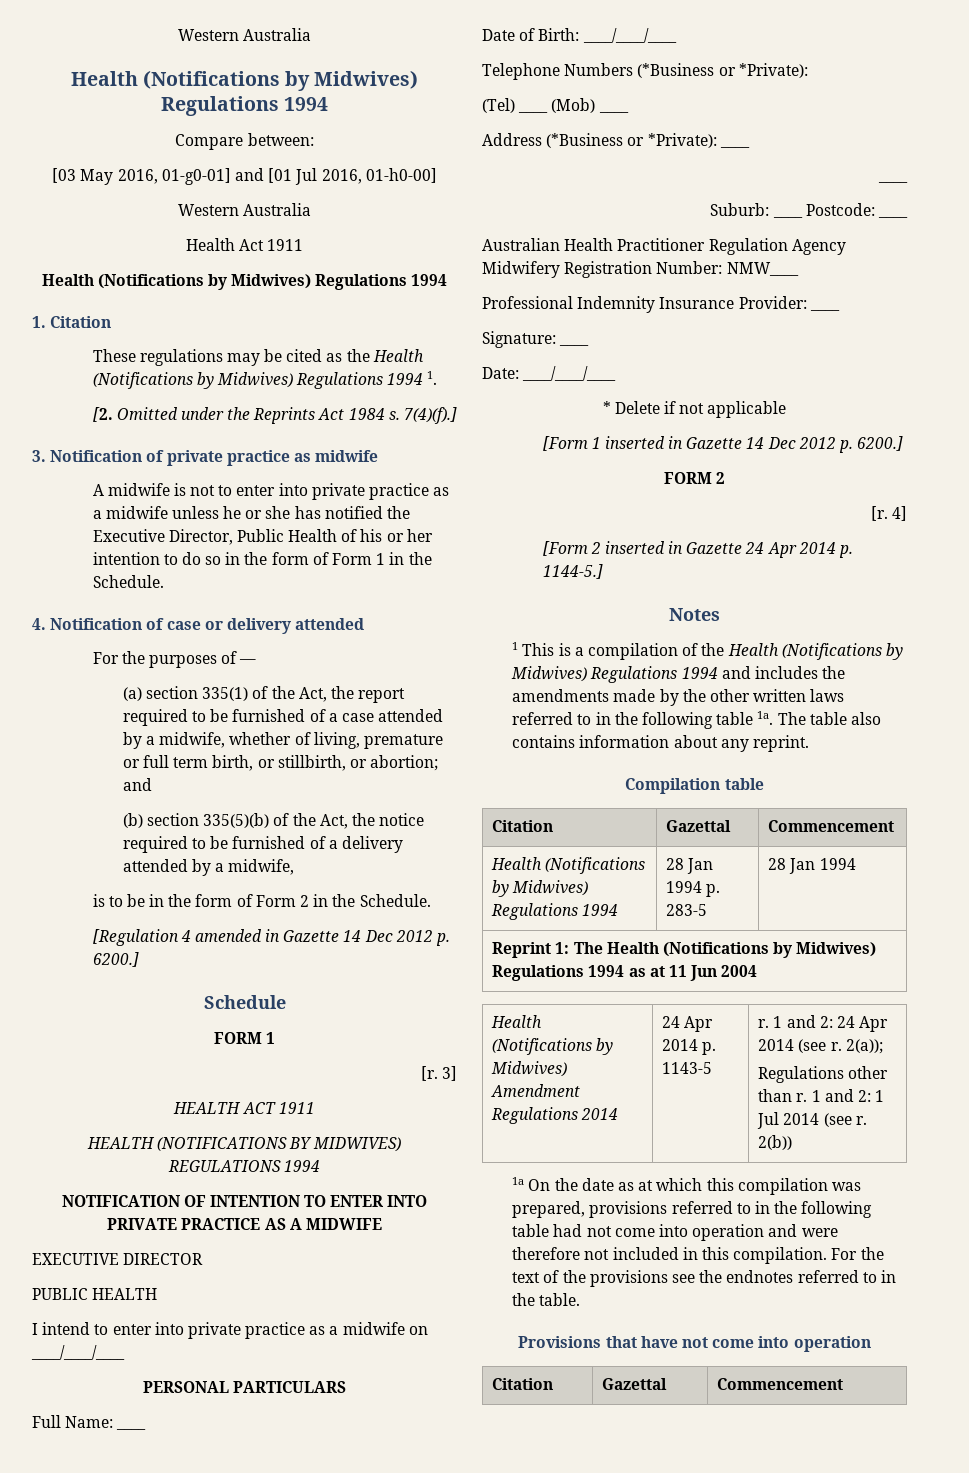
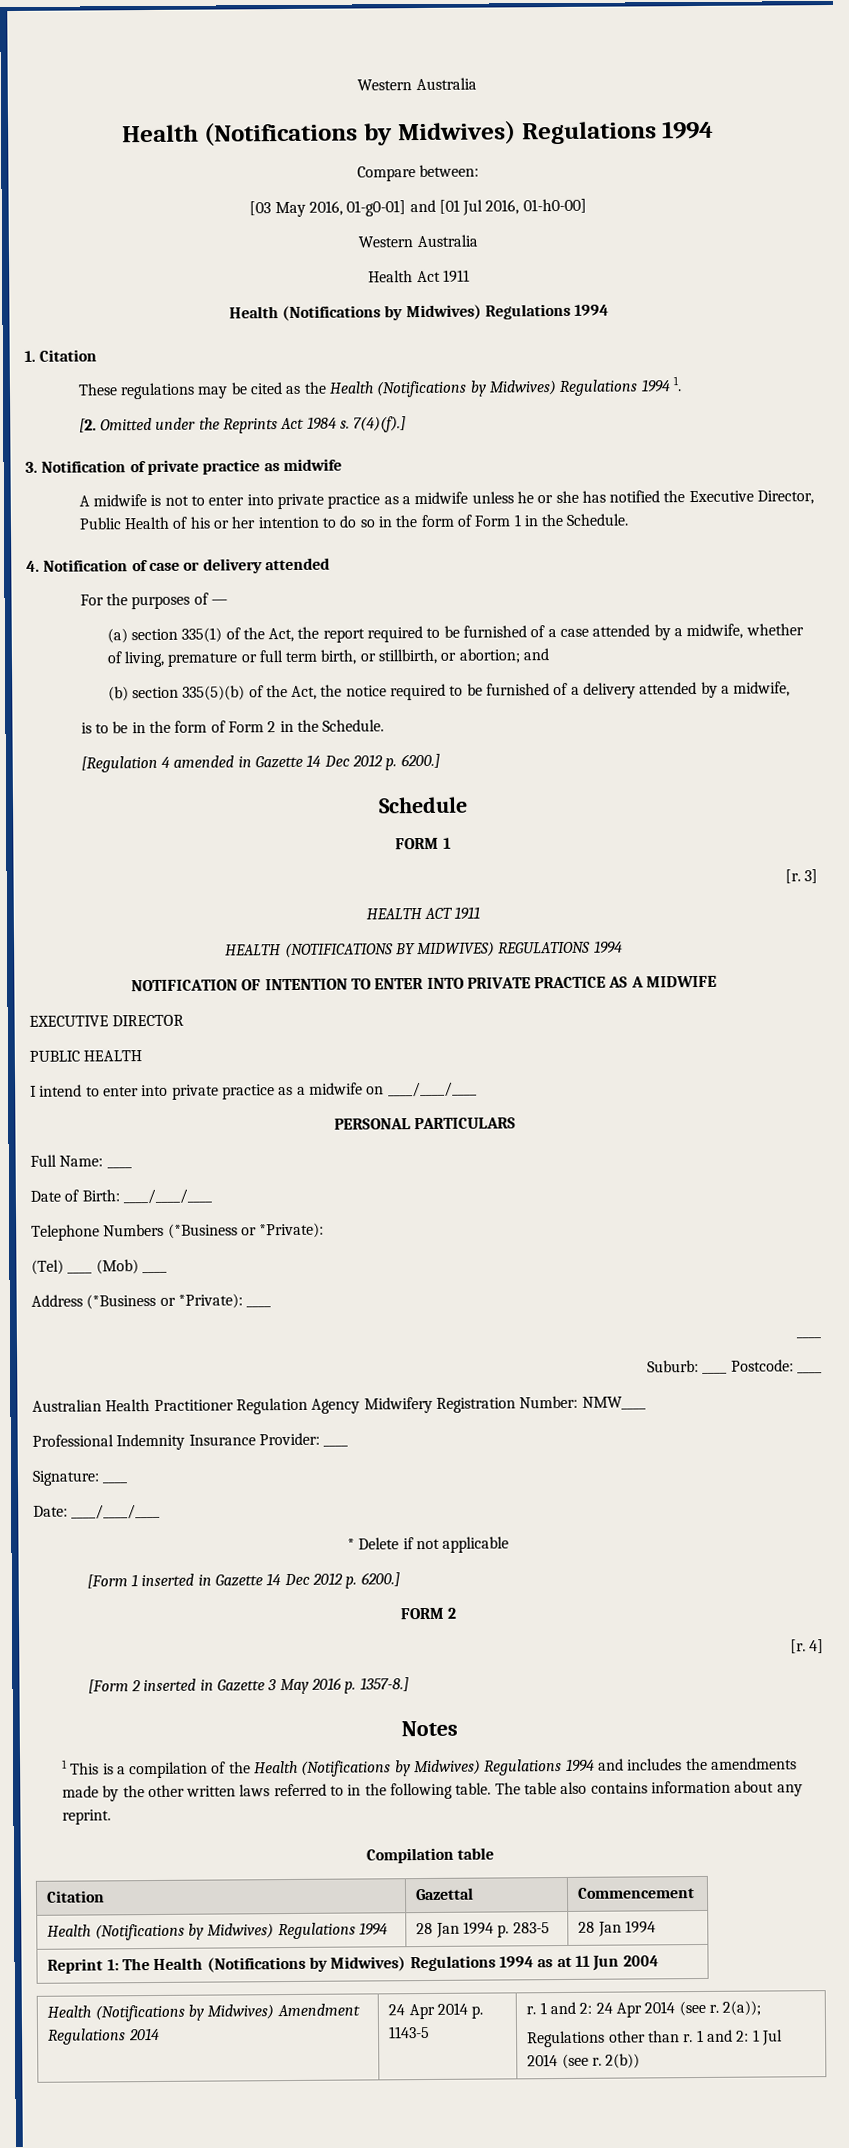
[745,542,853,558] [542,564,603,579] 24 Apr 2014 p. 1144-5.] -> [267,1677,409,1695] 3 May 2016 p. 1357-8.]
[716,711,774,725] table 1a. -> [455,1782,492,1795] table.
[512,1177,861,1195] [512,1201,873,1218] [512,1224,838,1241] [512,1247,884,1264] [512,1270,896,1287] [512,1293,581,1306] [518,1336,871,1352] [492,1378,554,1390] [602,1378,668,1390] [717,1378,844,1390] // 1a On the date as at which this compilation was prepared, provisions referred to in the following table had not come into operation and were therefore not included in this compilation. For the text of the provisions see the endnotes referred to in the table. // Provisions that have not come into operation // Citation | Gazettal | Commencement -> (641, 2061) none

